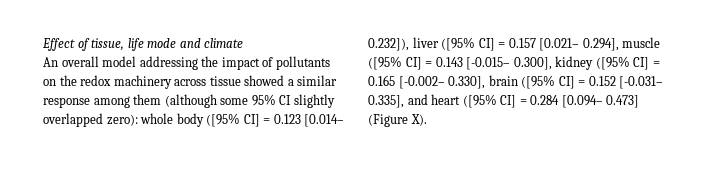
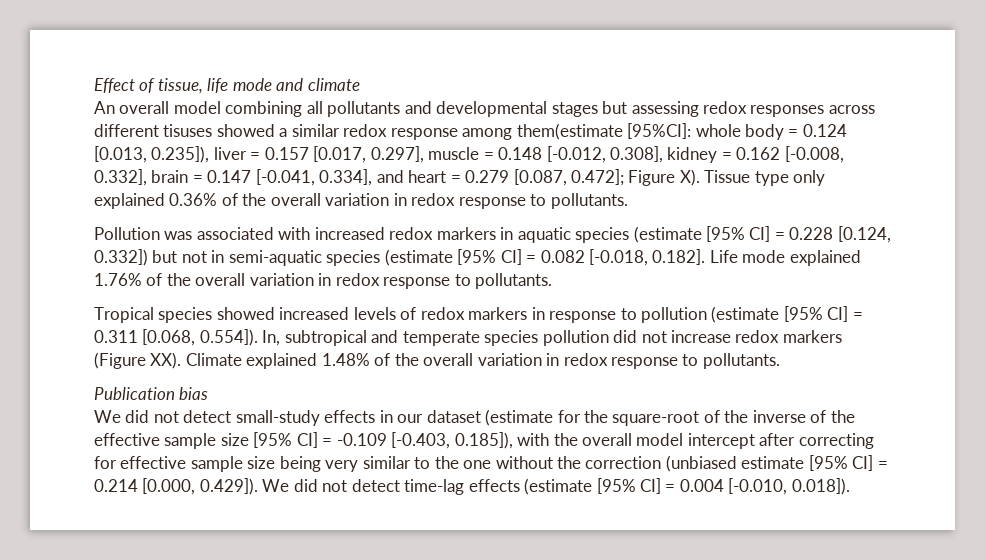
[139,56,330,70] [43,75,241,89] addressing the impact of pollutants on the redox machinery across tissue -> [225,101,875,117] [94,124,213,137] combining all pollutants and developmental stages but assessing redox responses across different tisuses
(338, 80) none -> [343,124,388,137] redox
[133,94,335,108] [43,113,345,127] [368,37,661,51] [368,56,660,70] [368,75,664,89] [368,94,640,108] [368,114,427,127] them (although some 95% CI slightly overlapped zero): whole body ([95% CI] = 0.123 [0.014– 0.232]), liver ([95% CI] = 0.157 [0.021– 0.294], muscle ([95% CI] = 0.143 [-0.015– 0.300], kidney ([95% CI] = 0.165 [-0.002– 0.330], brain ([95% CI] = 0.152 [-0.031– 0.335], and heart ([95% CI] = 0.284 [0.094– 0.473] (Figure X). -> [516,123,847,140] [94,146,844,163] [94,169,826,186] [94,193,628,209] [94,226,891,243] [94,249,861,266] [94,273,553,289] [94,306,863,323] [94,329,842,346] [94,352,780,369] [94,387,209,400] [94,409,855,426] [94,432,874,449] [94,455,888,472] [94,478,850,495] them(estimate [95%CI]: whole body = 0.124 [0.013, 0.235]), liver = 0.157 [0.017, 0.297], muscle = 0.148 [-0.012, 0.308], kidney = 0.162 [-0.008, 0.332], brain = 0.147 [-0.041, 0.334], and heart = 0.279 [0.087, 0.472]; Figure X). Tissue type only explained 0.36% of the overall variation in redox response to pollutants. // Pollution was associated with increased redox markers in aquatic species (estimate [95% CI] = 0.228 [0.124, 0.332]) but not in semi-aquatic species (estimate [95% CI] = 0.082 [-0.018, 0.182]. Life mode explained 1.76% of the overall variation in redox response to pollutants. // Tropical species showed increased levels of redox markers in response to pollution (estimate [95% CI] = 0.311 [0.068, 0.554]). In, subtropical and temperate species pollution did not increase redox markers (Figure XX). Climate explained 1.48% of the overall variation in redox response to pollutants. // Publication bias // We did not detect small-study effects in our dataset (estimate for the square-root of the inverse of the effective sample size [95% CI] = -0.109 [-0.403, 0.185]), with the overall model intercept after correcting for effective sample size being very similar to the one without the correction (unbiased estimate [95% CI] = 0.214 [0.000, 0.429]). We did not detect time-lag effects (estimate [95% CI] = 0.004 [-0.010, 0.018]).

